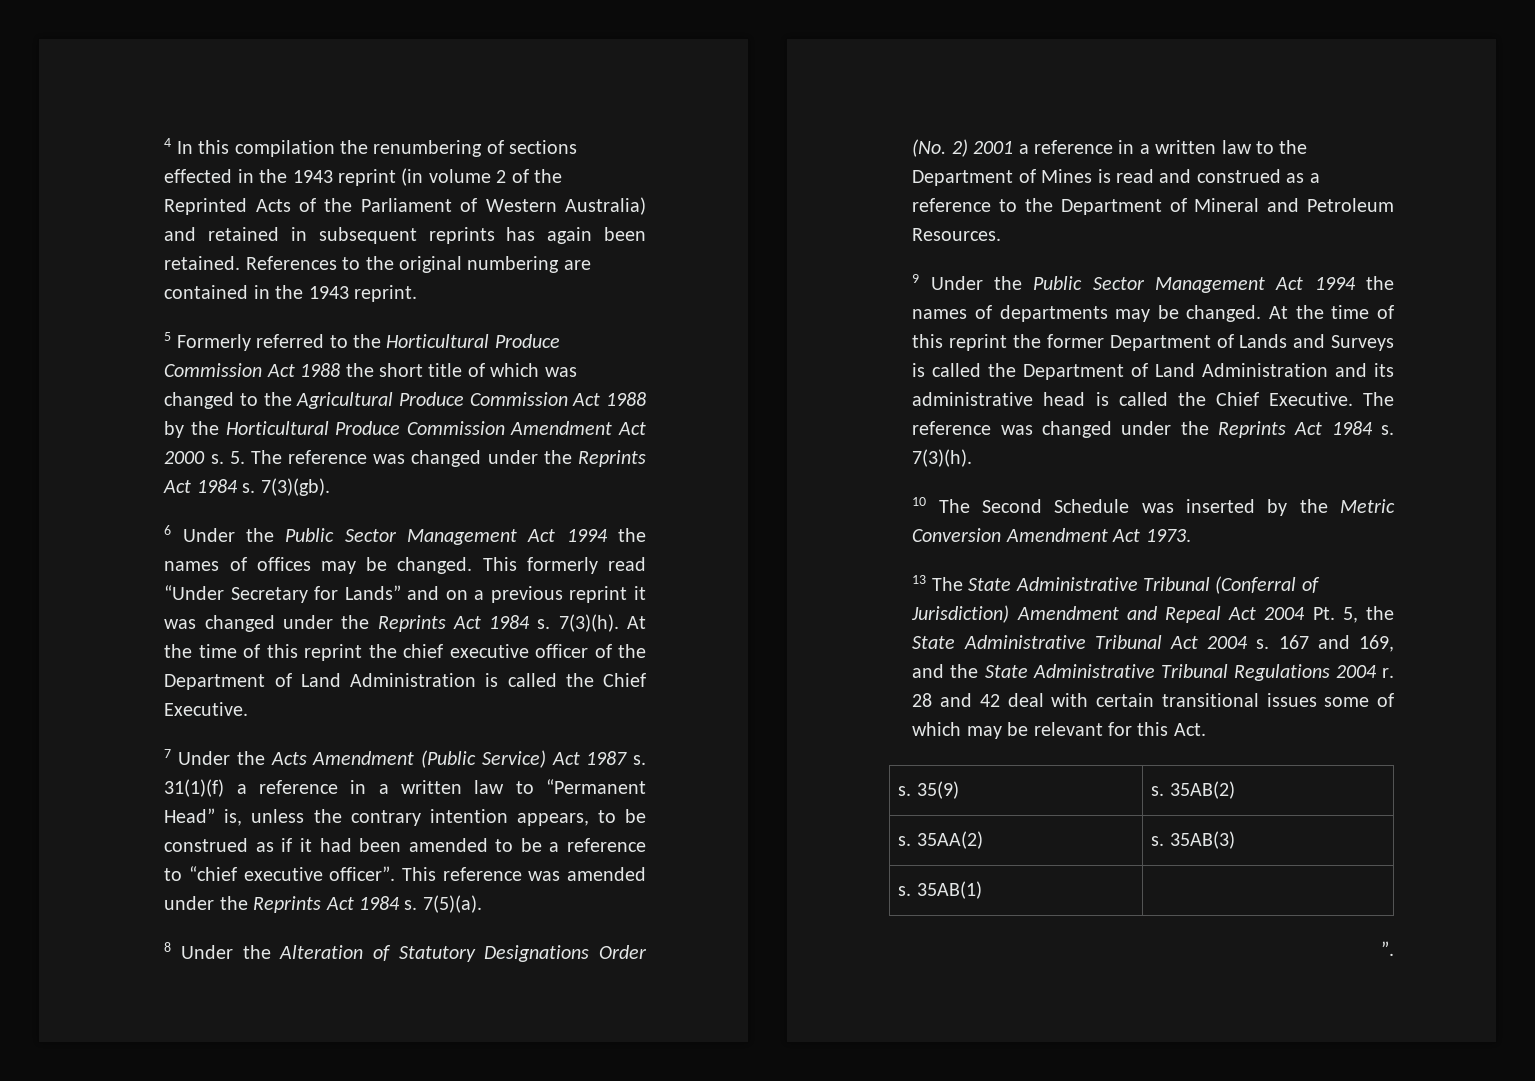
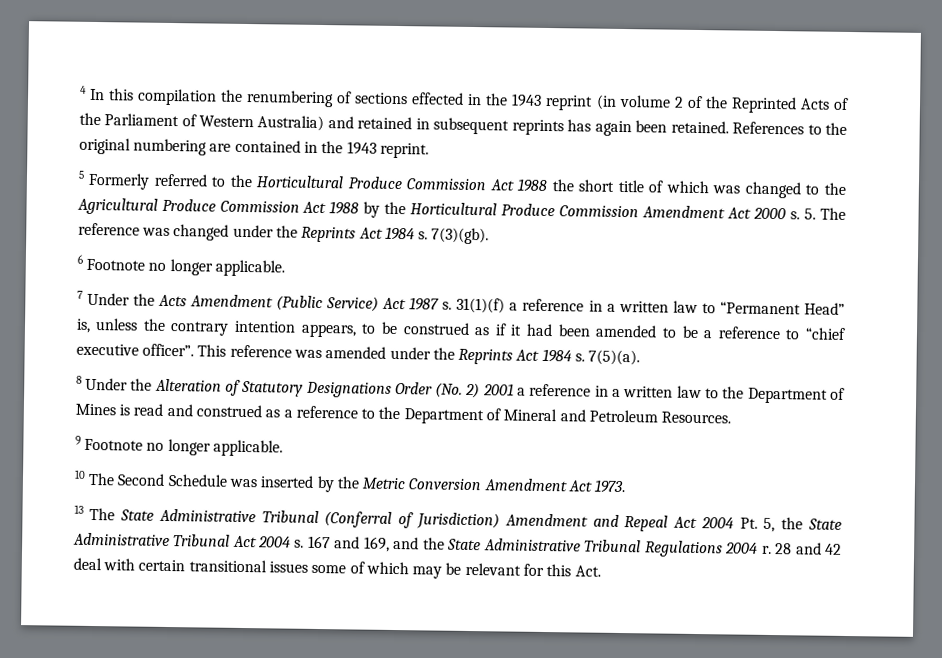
[182,528,646,545] [164,557,646,574] [164,585,646,603] [164,614,646,632] [164,644,646,661] [164,673,646,690] [164,702,249,716] Under the Public Sector Management Act 1994 the names of offices may be changed. This formerly read “Under Secretary for Lands” and on a previous reprint it was changed under the Reprints Act 1984 s. 7(3)(h). At the time of this reprint the chief executive officer of the Department of Land Administration is called the Chief Executive. -> [85,258,285,277] Footnote no longer applicable.
[930,276,1394,293] [912,305,1394,322] [912,334,1394,351] [912,363,1394,380] [912,392,1394,406] [912,421,1394,438] [912,449,973,467] Under the Public Sector Management Act 1994 the names of departments may be changed. At the time of this reprint the former Department of Lands and Surveys is called the Department of Land Administration and its administrative head is called the Chief Executive. The reference was changed under the Reprints Act 1984 s. 7(3)(h). -> [83,438,283,457] Footnote no longer applicable.
[898,781,959,799] [1151,781,1235,799] [898,831,983,849] [1151,831,1235,849] [898,881,982,899] [1381,941,1394,956] // s. 35(9) | s. 35AB(2) // s. 35AA(2) | s. 35AB(3) // s. 35AB(1) | // ”. -> (601, 571) none

